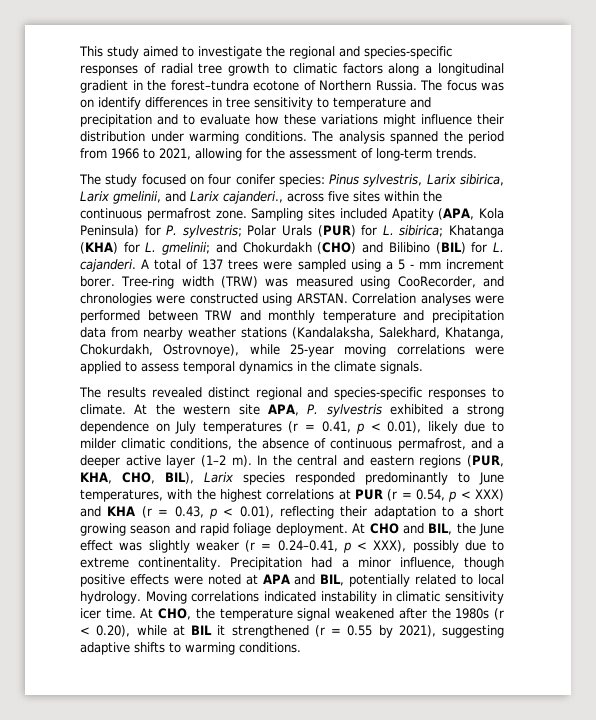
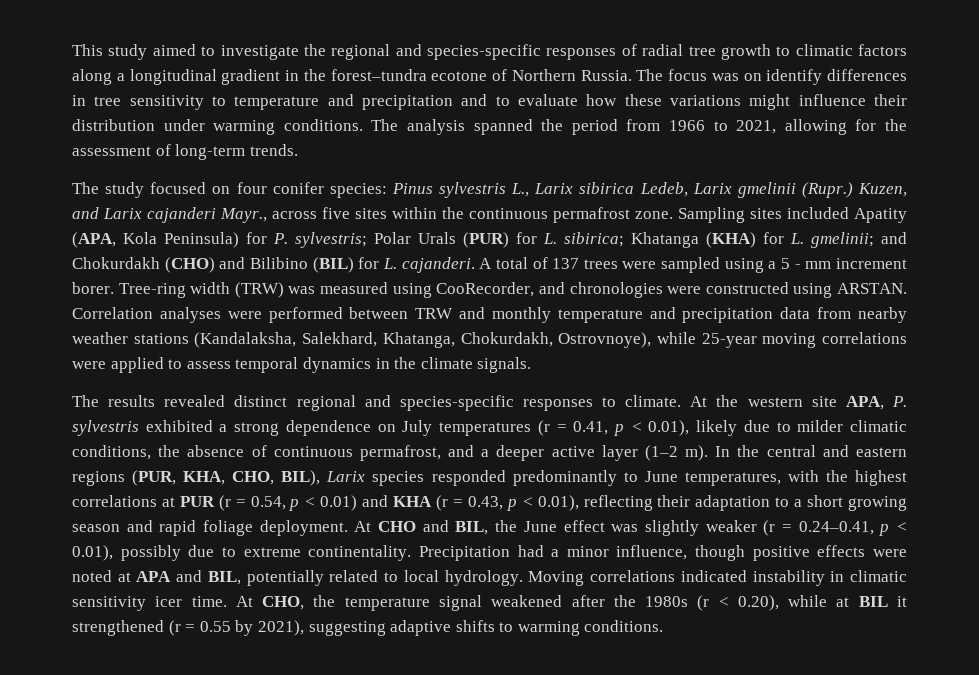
[363,174,505,187] [80,191,283,204] sylvestris, Larix sibirica, Larix gmelinii, and Larix cajanderi., -> [439,182,907,198] [72,207,267,223] sylvestris L., Larix sibirica Ledeb, Larix gmelinii (Rupr.) Kuzen, and Larix cajanderi Mayr.,
[474,489,504,501] XXX) -> [320,495,358,511] 0.01)
[373,540,407,552] XXX), -> [72,545,113,561] 0.01),

